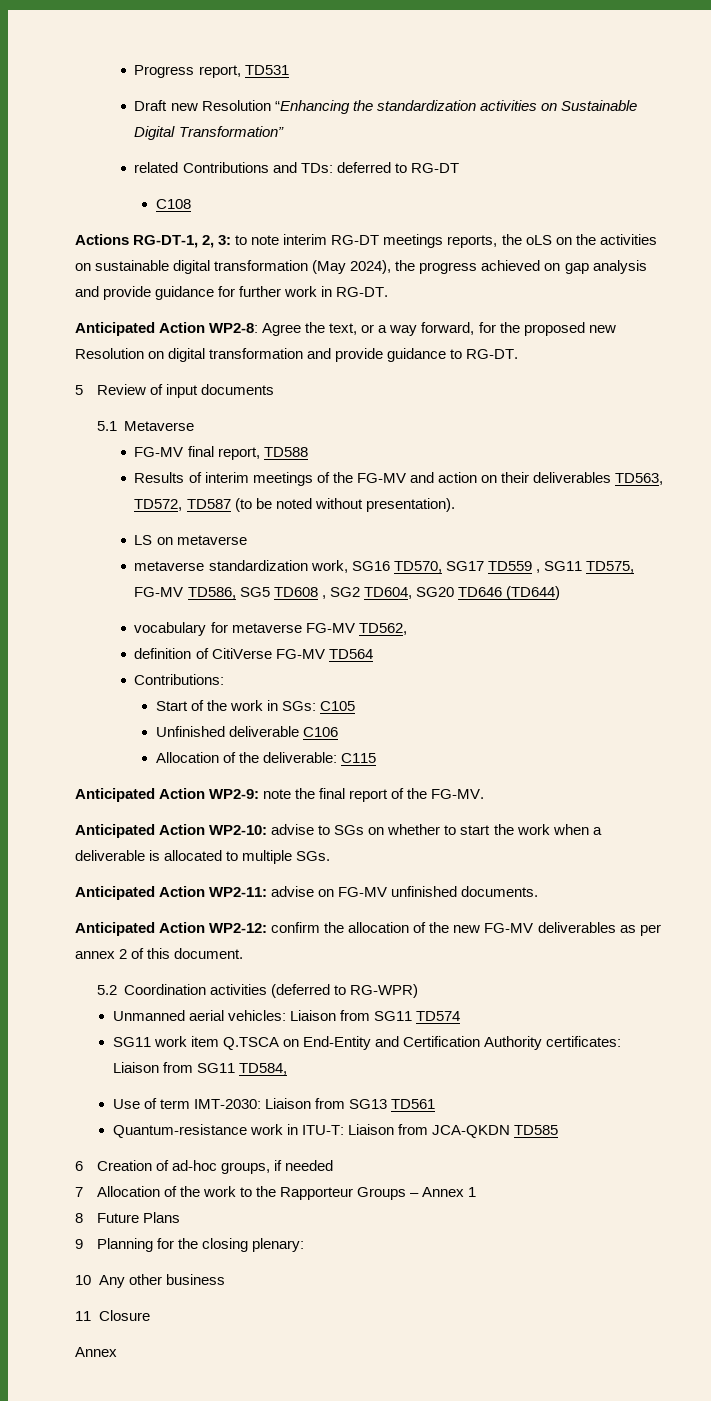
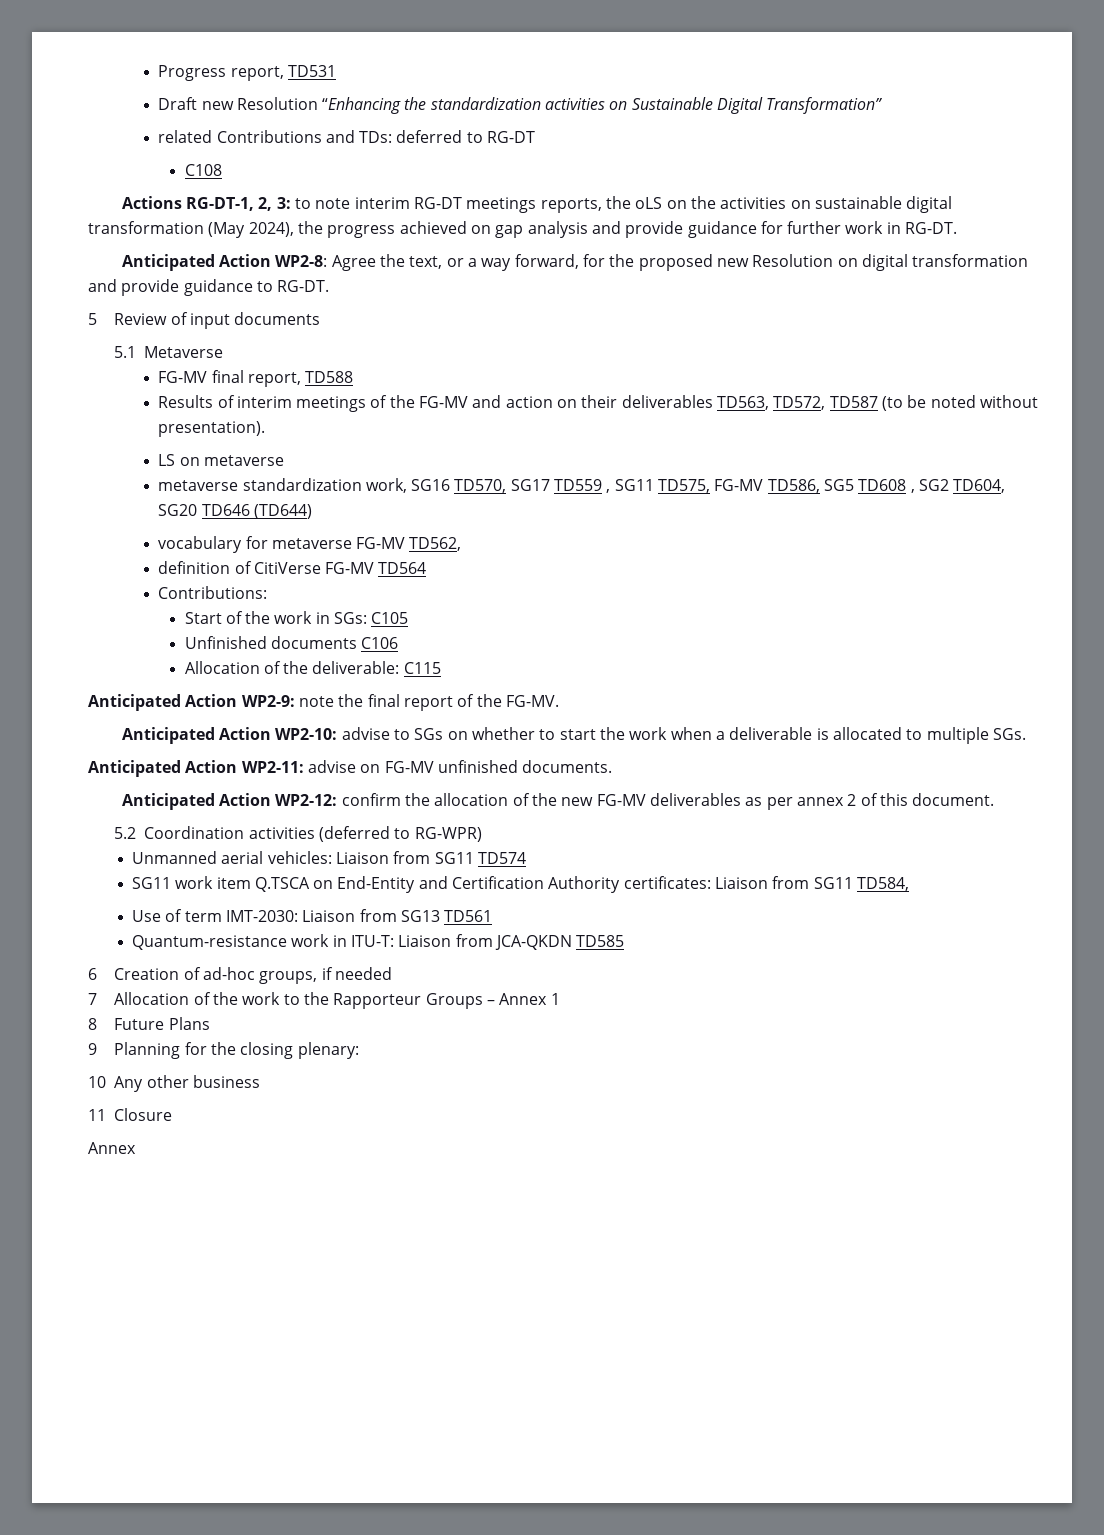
[229,726,300,737] deliverable -> [270,636,357,649] documents

